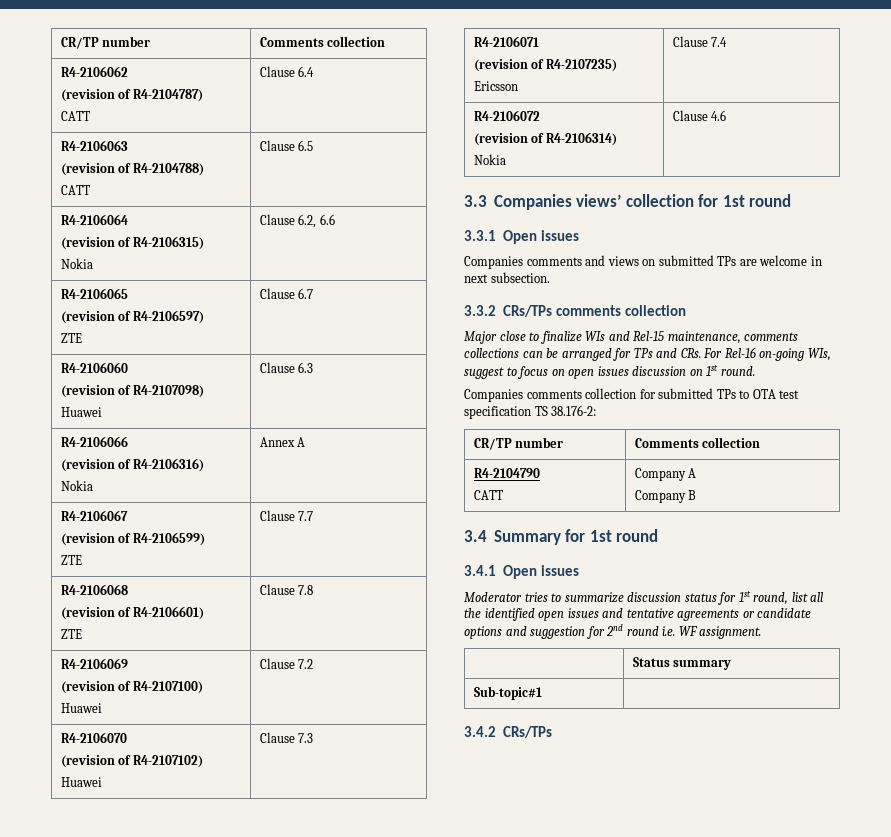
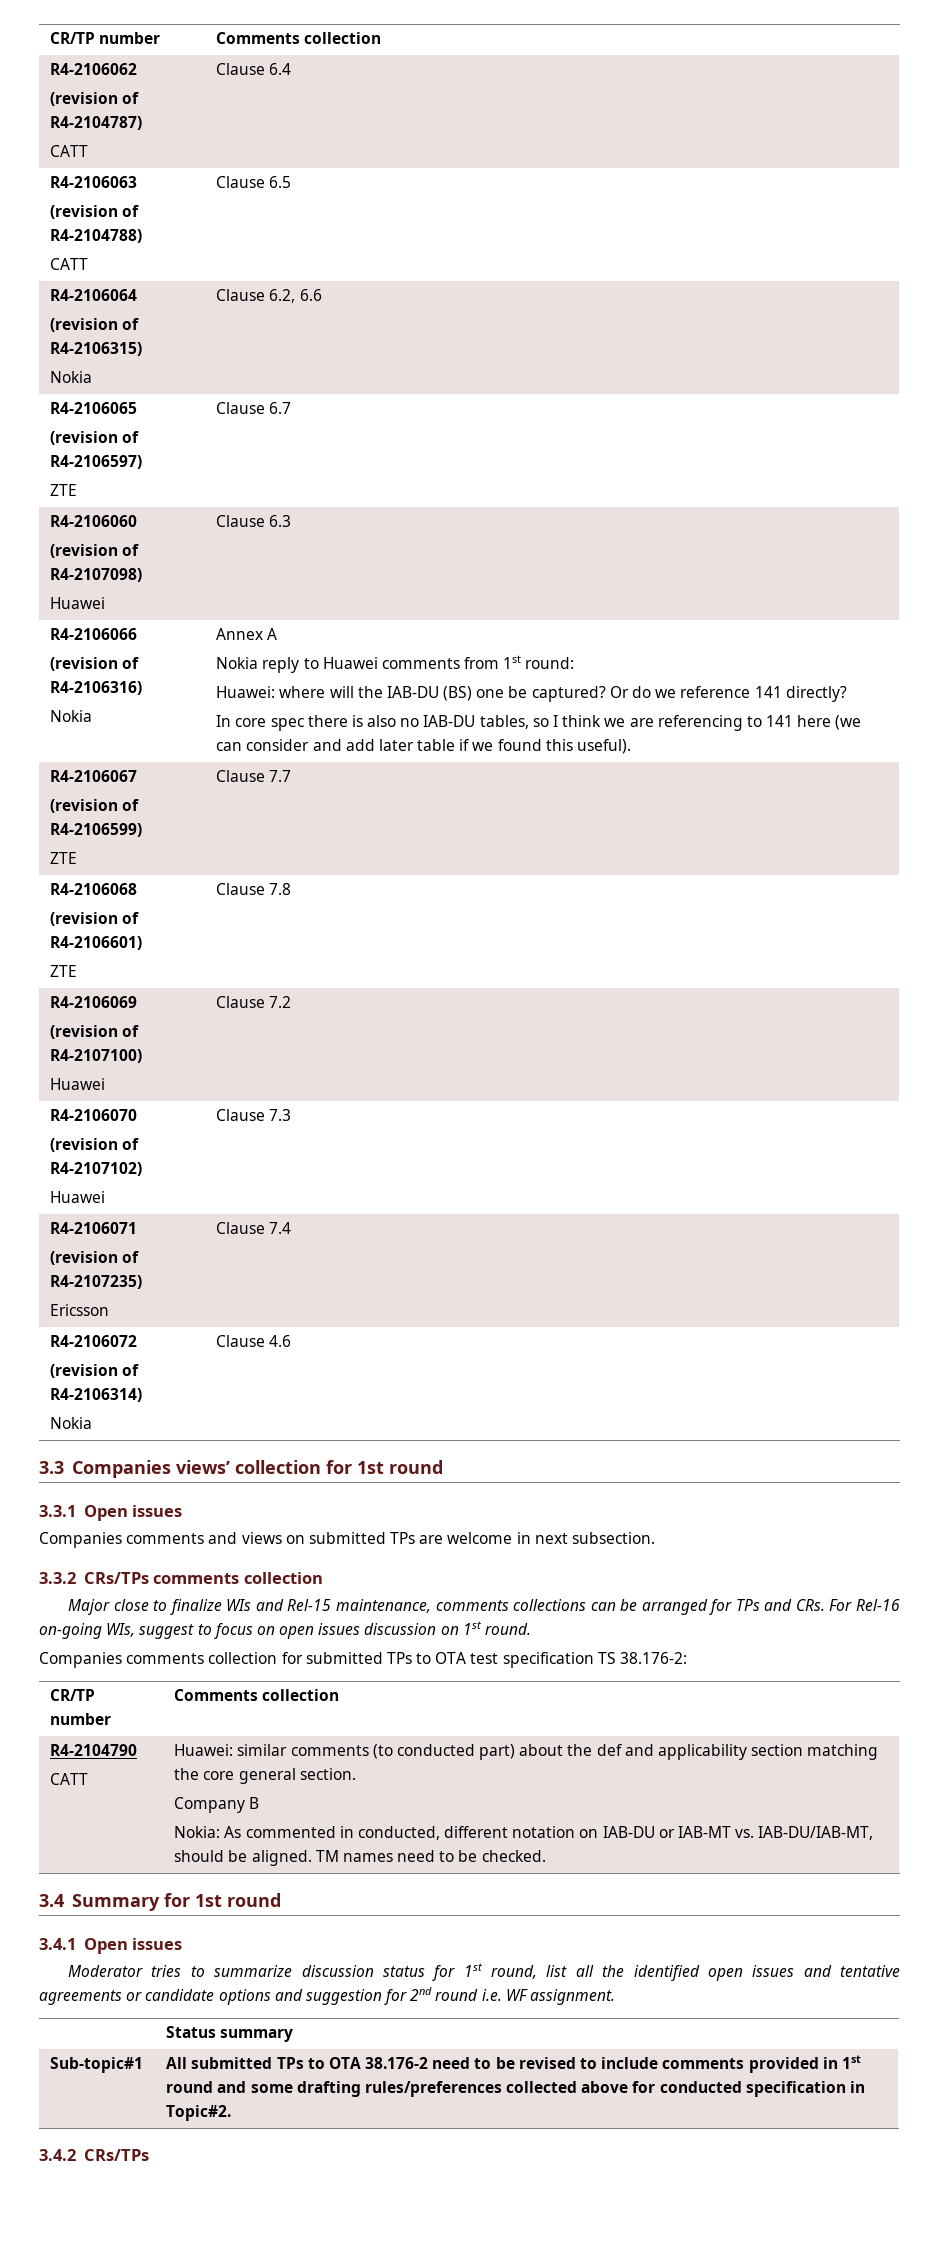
(306, 442) none -> [216,655,575,673] [216,686,847,702] [216,715,862,731] [216,739,632,754] // Nokia reply to Huawei comments from 1st round: // Huawei: where will the IAB-DU (BS) one be captured? Or do we reference 141 directly? // In core spec there is also no IAB-DU tables, so I think we are referencing to 141 here (we can consider and add later table if we found this useful).
[634,468,697,481] [634,490,697,503] Company A // Company B -> [174,1744,879,1760] [174,1768,356,1784] [174,1797,260,1813] [174,1826,874,1840] [174,1850,546,1866] Huawei: similar comments (to conducted part) about the def and applicability section matching the core general section. // Company B // Nokia: As commented in conducted, different notation on IAB-DU or IAB-MT vs. IAB-DU/IAB-MT, should be aligned. TM names need to be checked.
(542, 693) none -> [166,2055,861,2073] [166,2081,866,2097] [166,2105,232,2121] All submitted TPs to OTA 38.176-2 need to be revised to include comments provided in 1st round and some drafting rules/preferences collected above for conducted specification in Topic#2.

